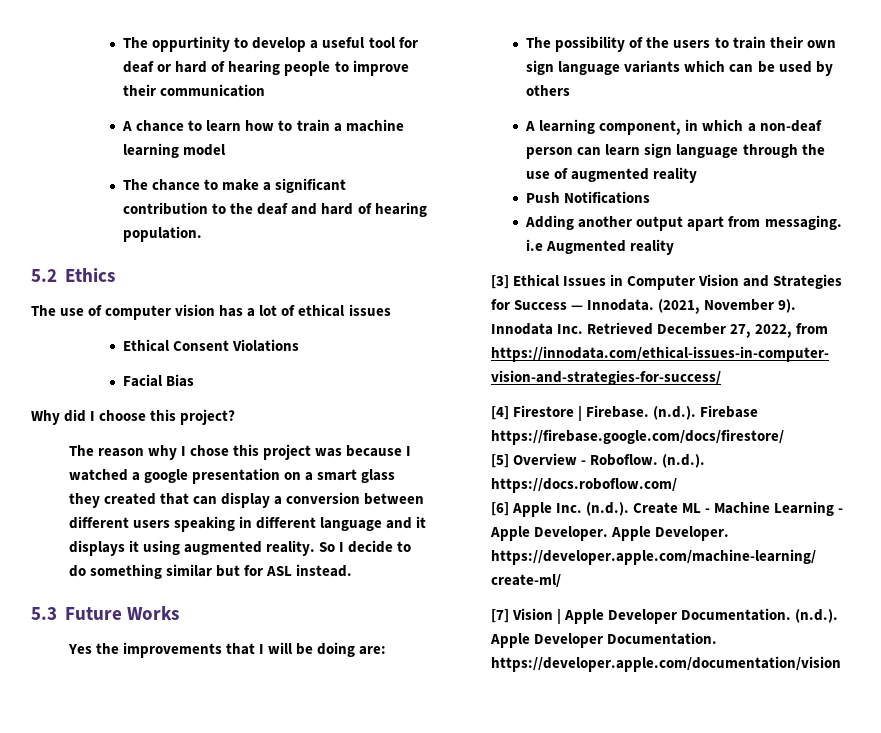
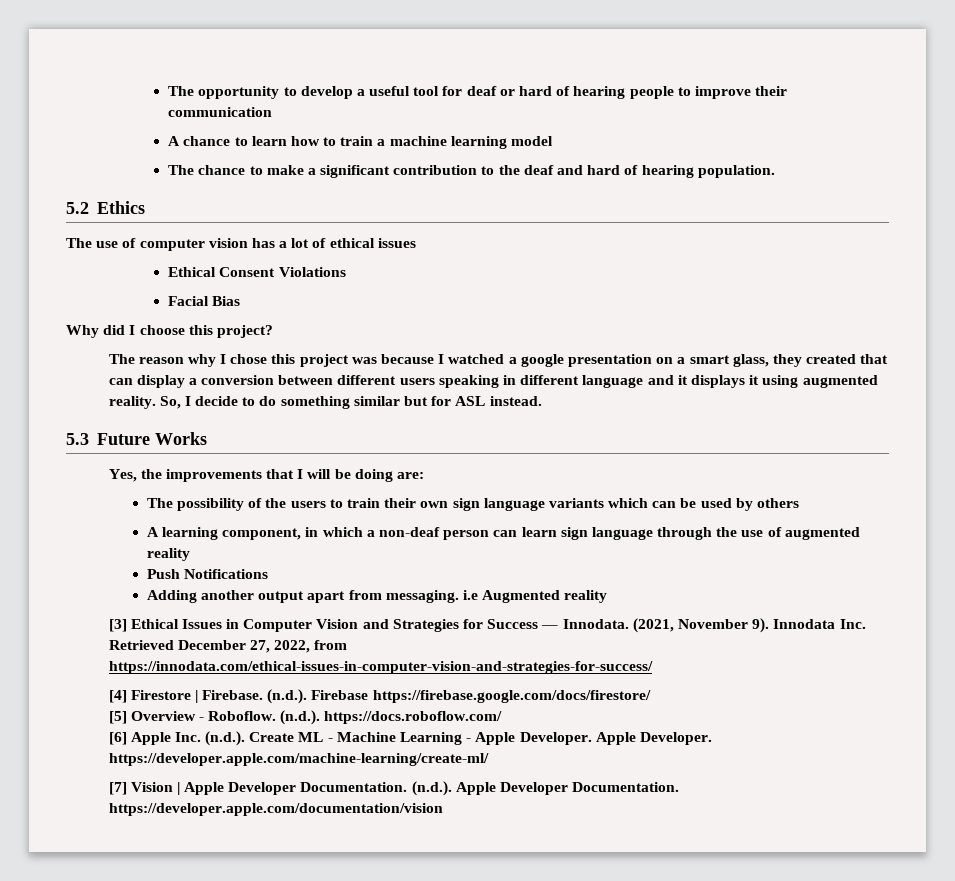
[123,36,231,52] The oppurtinity -> [168,86,280,99] The opportunity
[361,469,396,483] glass -> [732,354,769,367] glass,
[319,542,336,552] So -> [159,396,181,409] So,
[67,644,92,654] Yes -> [108,469,137,482] Yes,

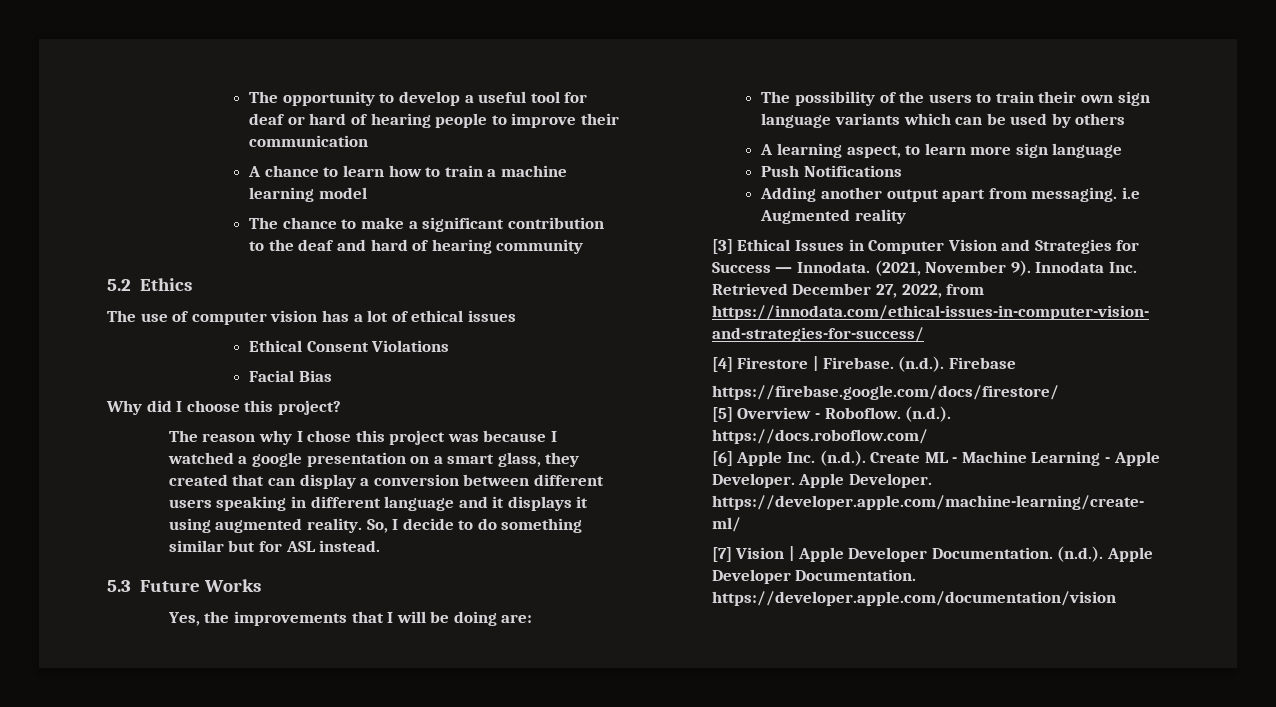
[697,165,775,178] population. -> [496,239,584,254] community
[222,527,860,540] [146,548,190,561] component, in which a non-deaf person can learn sign language through the use of augmented reality -> [846,143,1123,158] aspect, to learn more sign language
(369, 695) none -> (1016, 363) //

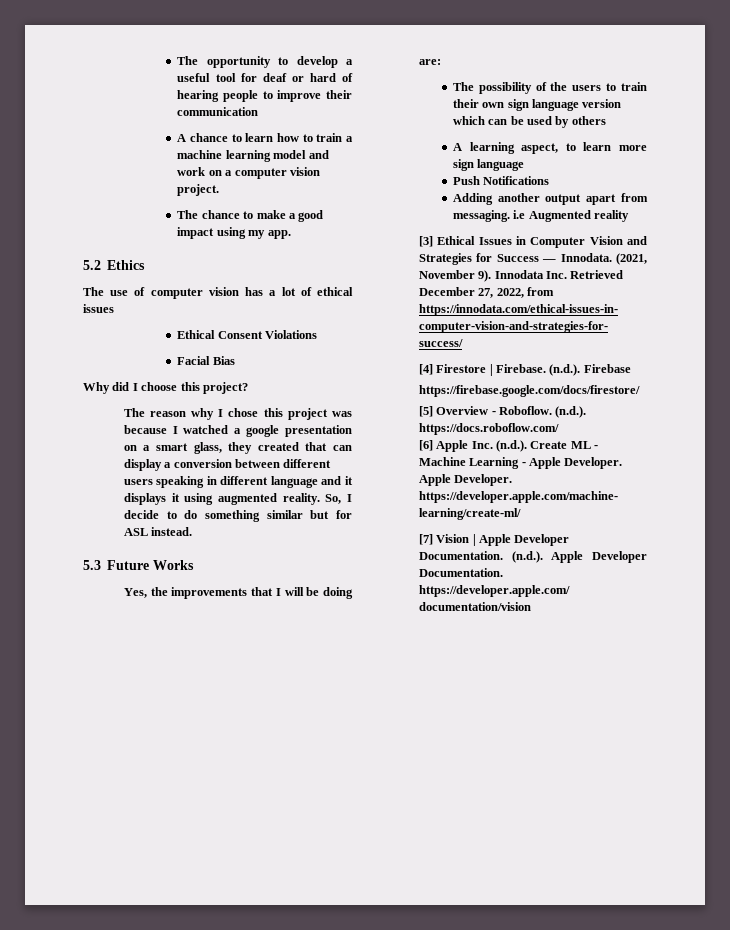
(367, 193) none -> [308,150,329,159] [177,167,320,179] [177,184,220,196] and work on a computer vision project.
[422,217,604,232] [249,239,584,254] significant contribution to the deaf and hard of hearing community -> [298,210,324,222] [177,227,291,239] good impact using my app.
[834,113,900,125] variants -> [582,99,622,108] version

